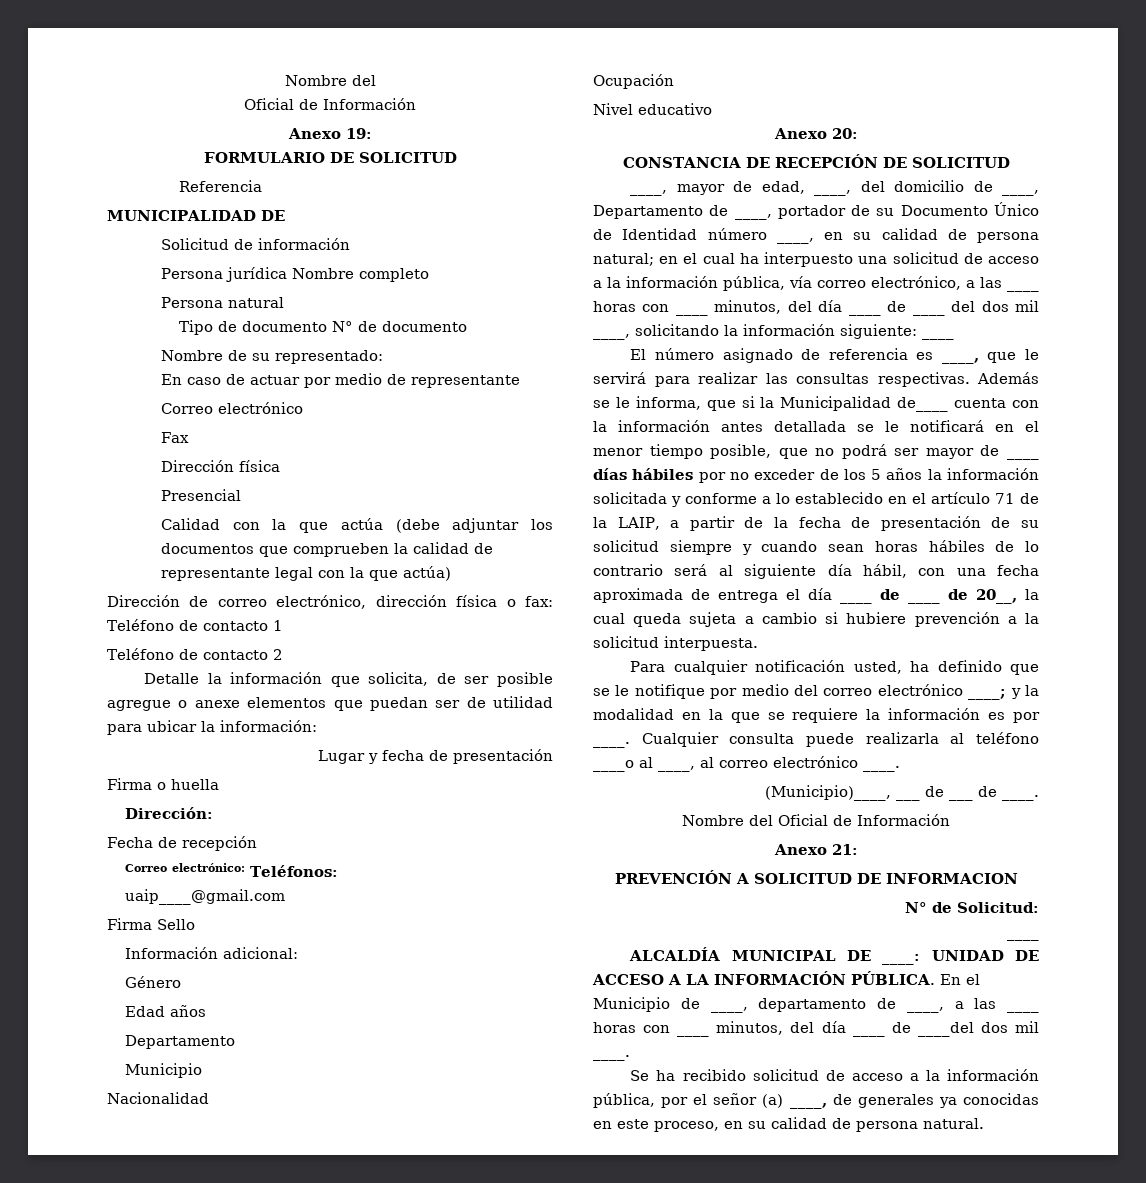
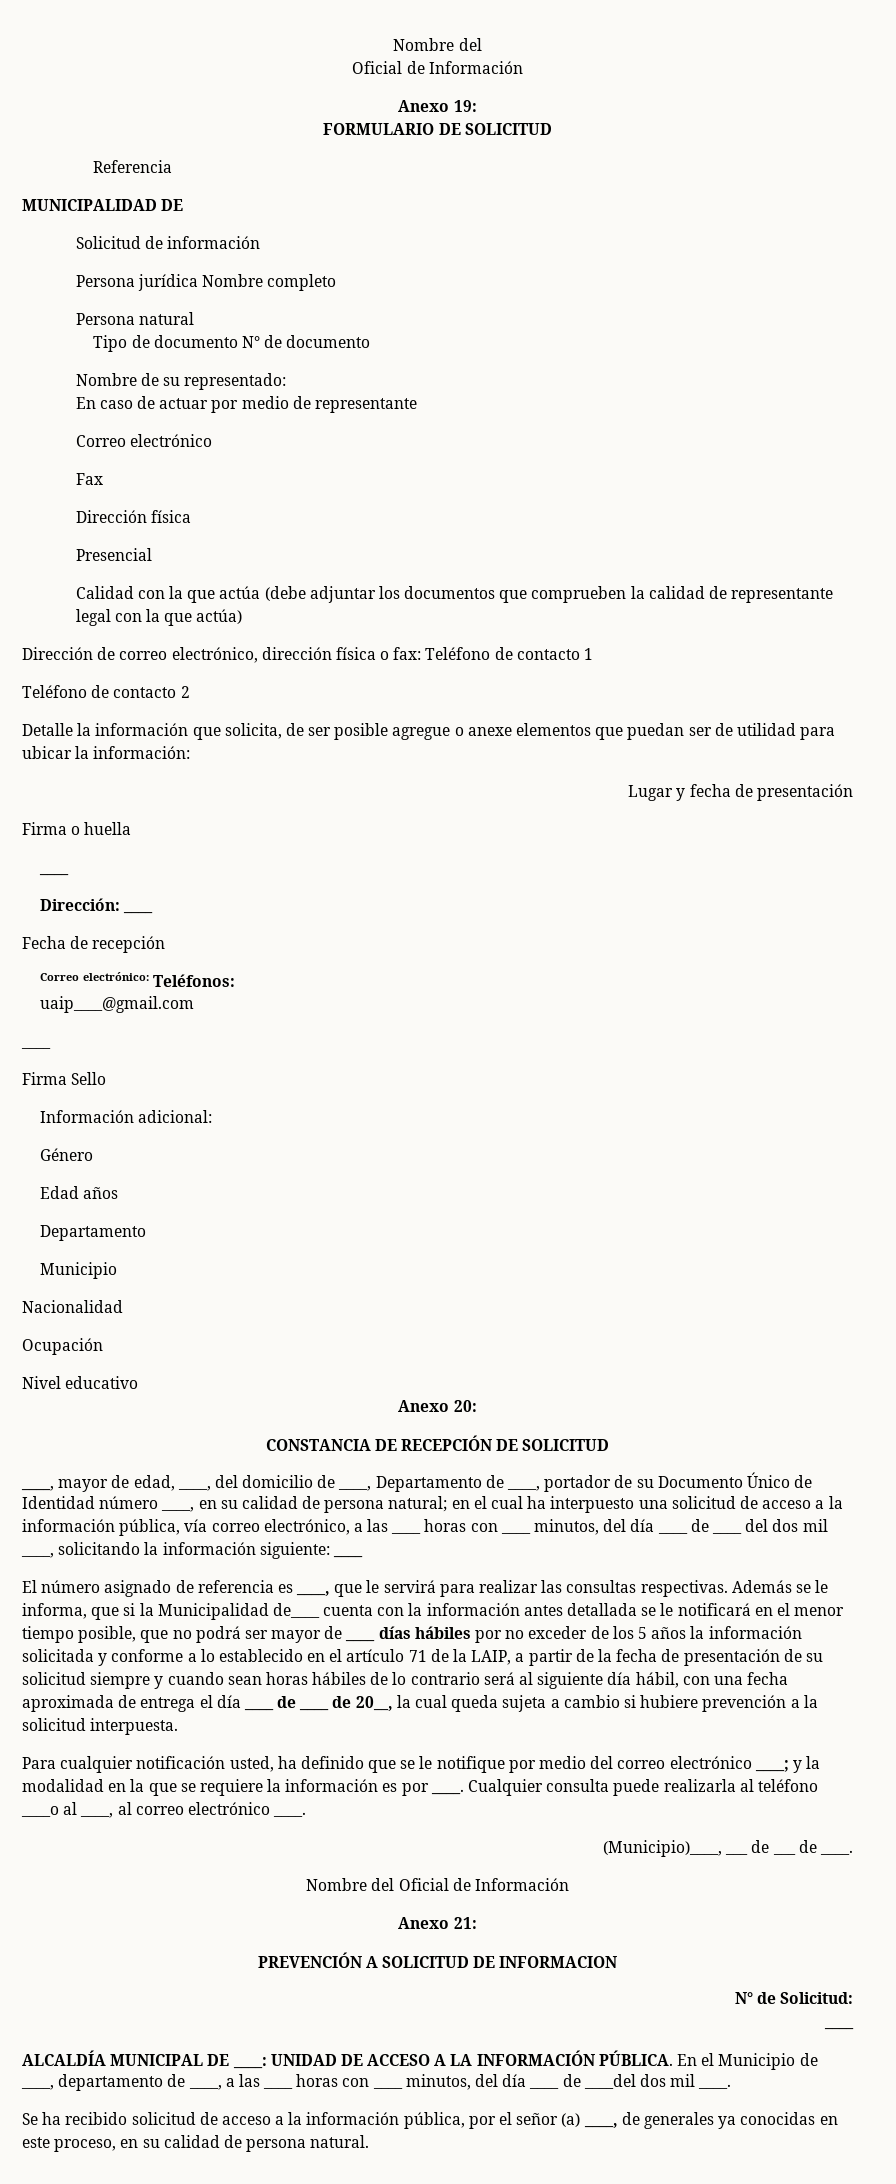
(219, 784) none -> [38,873,69,876] // ____
(214, 813) none -> [123,911,154,914] ____
(286, 897) none -> [21,1047,51,1049] // ____

